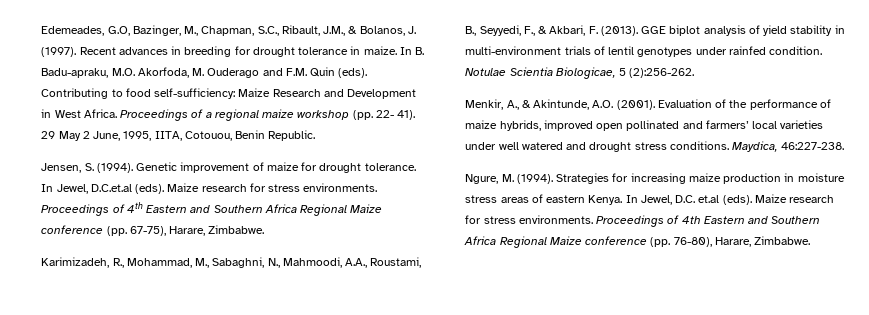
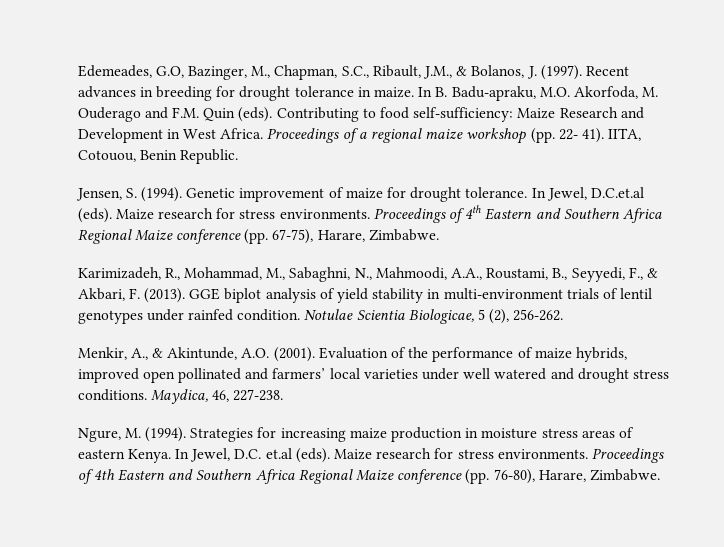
[41,131,152,141] 29 May 2 June, 1995, -> (604, 135) none
[629,68,695,78] (2):256-262. -> [489,309,564,324] (2), 256-262.
[781,142,845,150] 46:227-238. -> [212,389,284,402] 46, 227-238.

